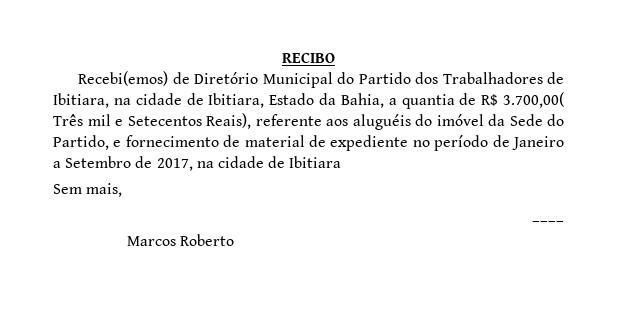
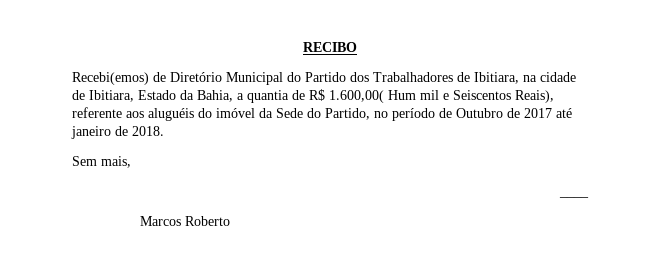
[502,92,564,108] [53,114,83,126] 3.700,00( Três -> [329,90,416,103] 1.600,00( Hum
[127,116,202,126] Setecentos -> [453,90,511,100] Seiscentos
[113,135,564,151] [53,156,342,171] e fornecimento de material de expediente no período de Janeiro a Setembro de 2017, na cidade de Ibitiara -> [374,108,572,121] [71,126,164,139] no período de Outubro de 2017 até janeiro de 2018.

